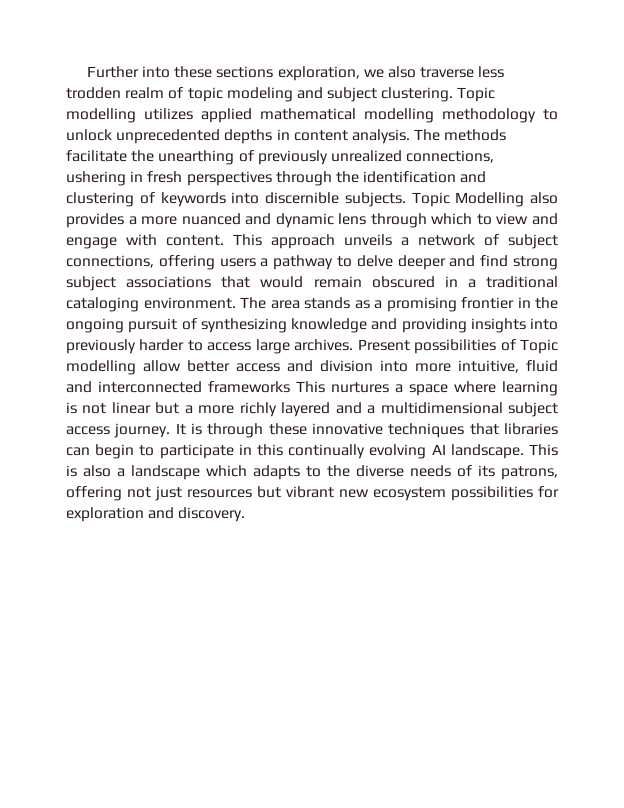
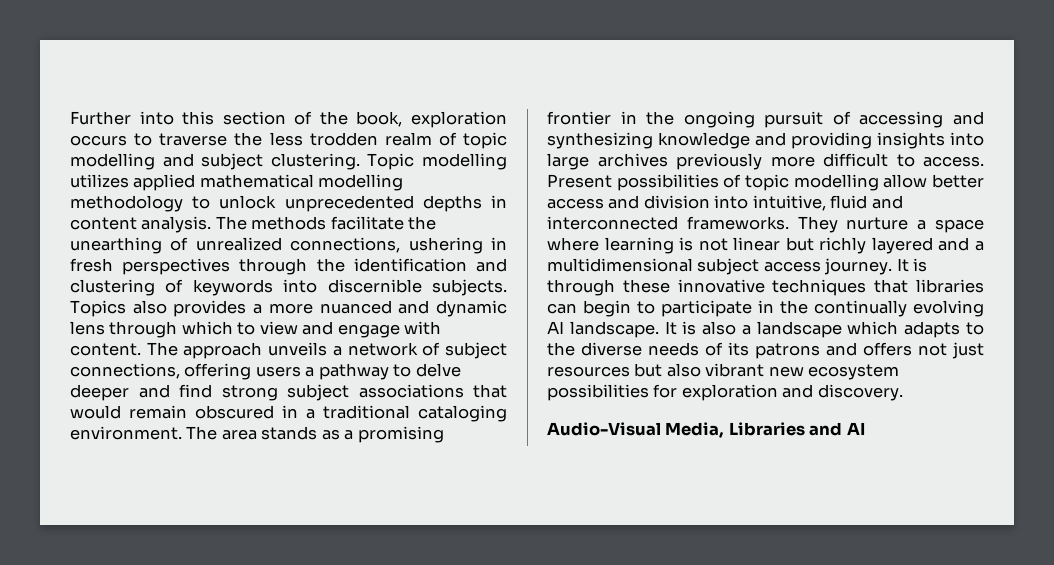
[174,66,475,81] these sections exploration, we also traverse -> [182,111,507,128] [70,132,263,146] this section of the book, exploration occurs to traverse the
[226,87,293,102] modeling -> [70,153,155,170] modelling
[257,150,328,165] previously -> (189, 244) none
[411,192,525,207] Topic Modelling -> [70,300,126,317] Topics
[233,234,262,246] This -> [146,342,178,356] The
(197, 324) none -> [859,111,984,128] accessing and
[66,339,354,354] previously harder to access large archives. -> [547,153,984,170] large archives previously more difficult to access.
[520,339,558,354] Topic -> [745,174,789,191] topic
[415,363,451,372] more -> (749, 202) none
[208,381,389,393] frameworks This nurtures -> [686,216,909,233] frameworks. They nurture
[184,405,235,414] a more -> (814, 244) none
[257,444,283,456] this -> [780,300,808,314] the
[529,444,558,456] This -> [664,321,677,335] It
[501,466,558,480] [66,486,122,501] patrons, offering -> [755,342,912,359] patrons and offers
(281, 492) none -> [666,363,701,377] also
(246, 514) none -> [547,422,865,438] // Audio-Visual Media, Libraries and AI

